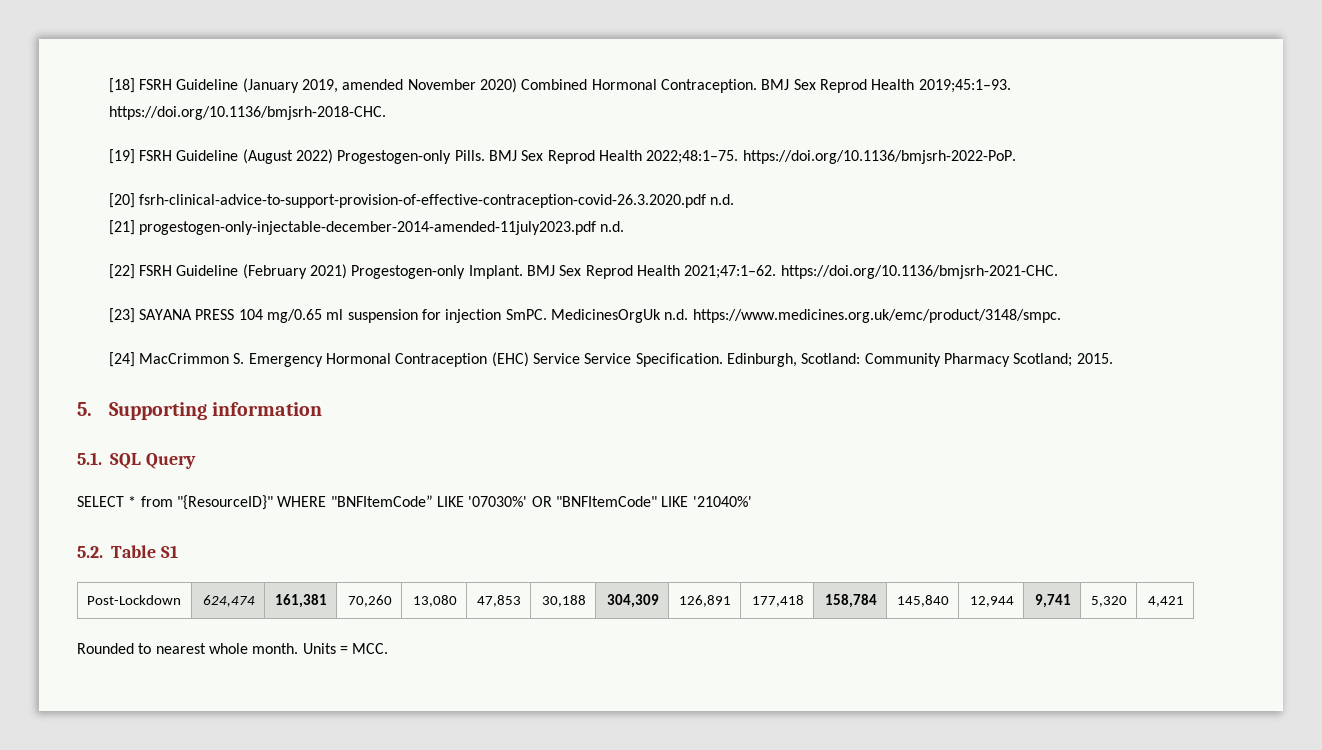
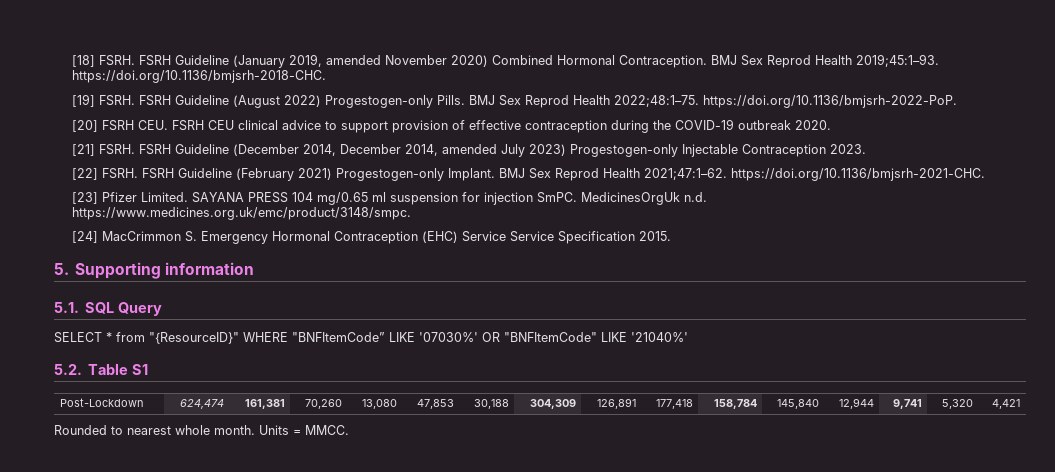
(135, 85) none -> [98,55,135,66] FSRH.
(135, 156) none -> [98,95,135,106] FSRH.
[139,194,735,208] [108,220,625,235] fsrh-clinical-advice-to-support-provision-of-effective-contraception-covid-26.3.2020.pdf n.d. // [21] progestogen-only-injectable-december-2014-amended-11july2023.pdf n.d. -> [101,119,831,133] [71,144,866,157] FSRH CEU. FSRH CEU clinical advice to support provision of effective contraception during the COVID-19 outbreak 2020. // [21] FSRH. FSRH Guideline (December 2014, December 2014, amended July 2023) Progestogen-only Injectable Contraception 2023.
(135, 271) none -> [101,168,138,179] FSRH.
(135, 315) none -> [101,192,188,202] Pfizer Limited.
[635,353,1073,367] Specification. Edinburgh, Scotland: Community Pharmacy Scotland; -> [557,231,635,244] Specification
[352,643,389,654] MCC. -> [305,425,349,435] MMCC.

